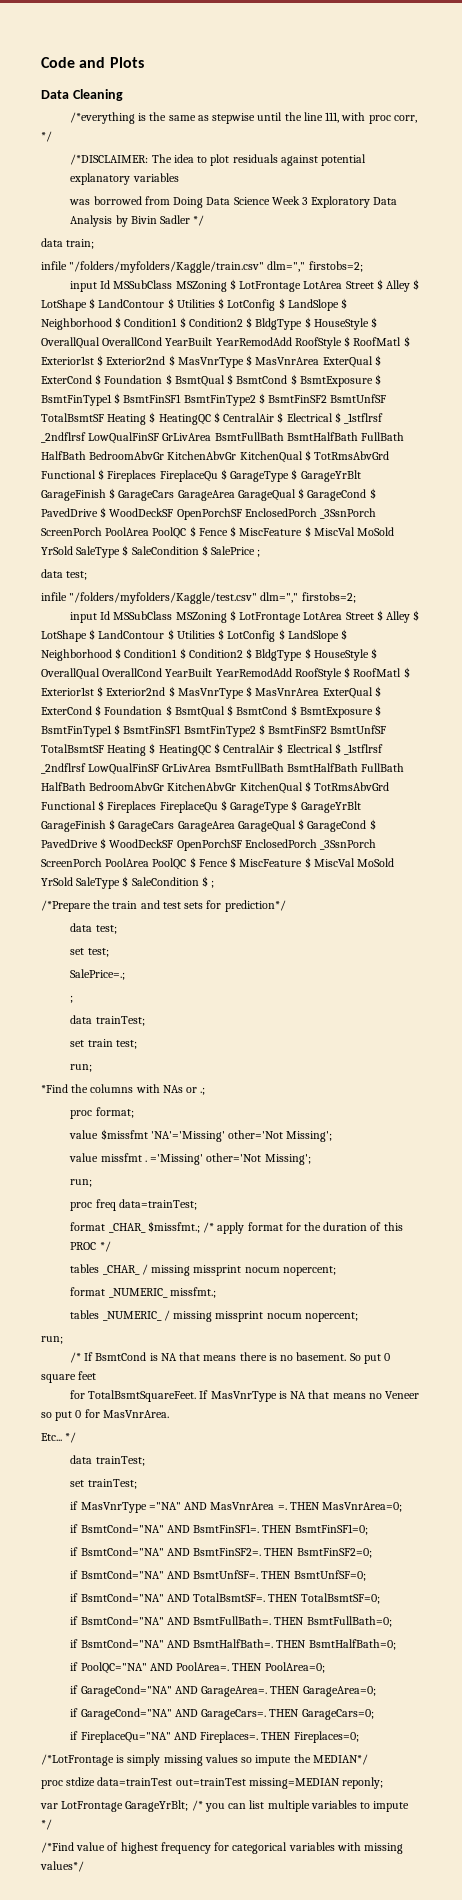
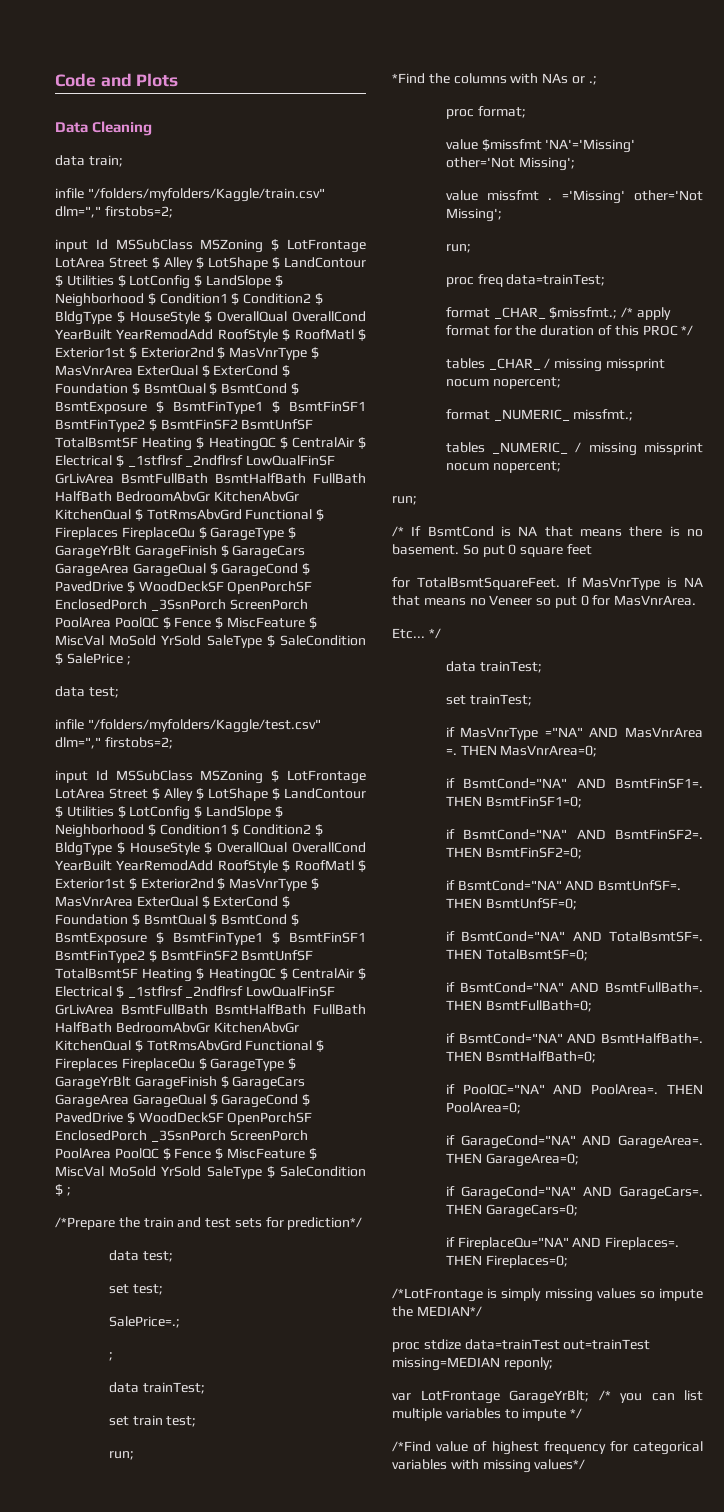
[69,112,417,124] [41,131,52,142] [70,154,367,166] [70,173,179,185] [69,196,398,208] [70,215,205,227] // /*everything is the same as stepwise until the line 111, with proc corr, */ // /*DISCLAIMER: The idea to plot residuals against potential explanatory variables // was borrowed from Doing Data Science Week 3 Exploratory Data Analysis by Bivin Sadler */ -> (153, 128) none

